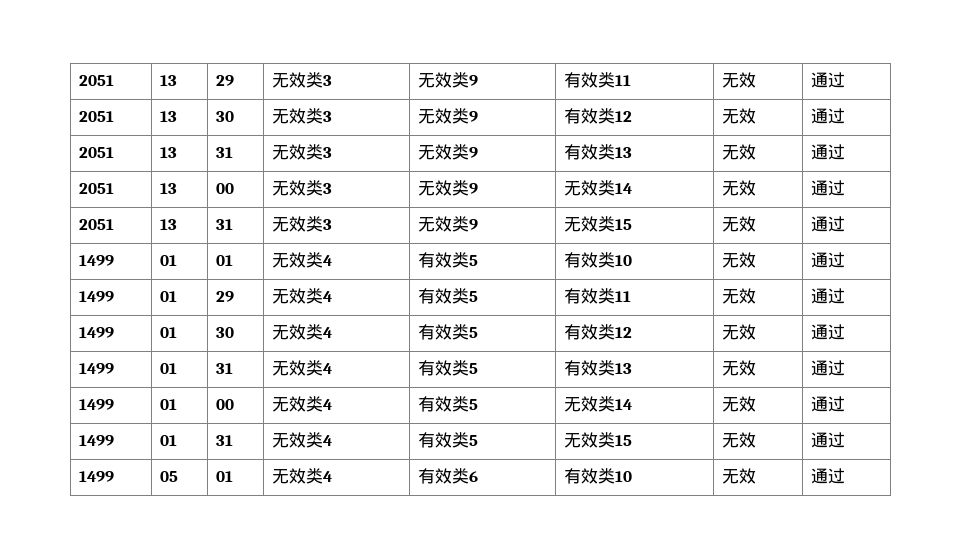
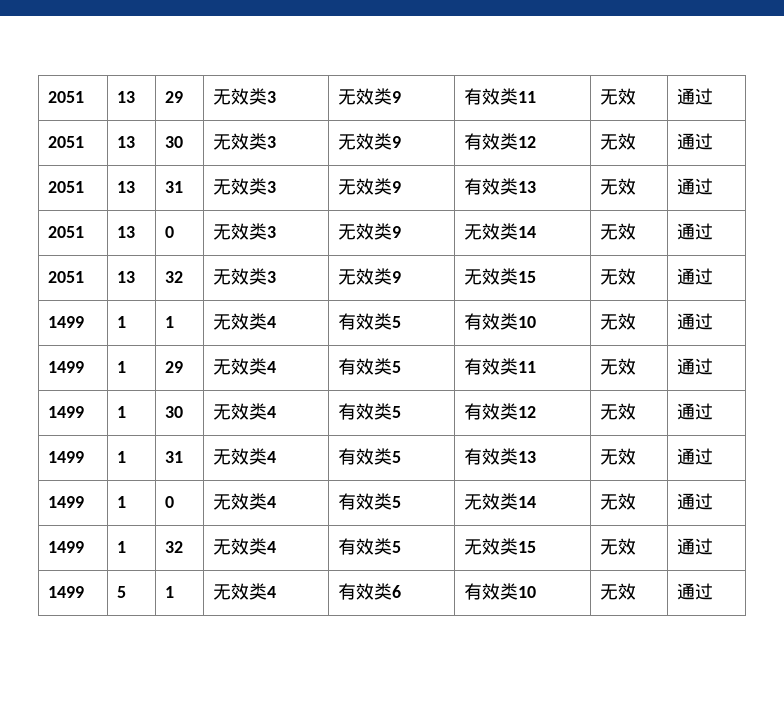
[216,183,235,194] 00 -> [165,226,175,238] 0
[216,219,234,230] 31 -> [165,271,184,283] 32
[160,255,178,266] [216,255,234,266] 01 | 01 -> [117,316,127,328] [165,316,175,328] 1 | 1
[160,291,178,302] 01 -> [117,361,127,373] 1
[160,327,178,338] 01 -> [117,406,127,418] 1
[160,363,178,374] 01 -> [117,451,127,463] 1
[160,399,178,410] [216,399,235,410] 01 | 00 -> [117,496,127,508] [165,496,175,508] 1 | 0
[160,435,178,446] [216,435,234,446] 01 | 31 -> [117,541,127,553] [165,541,184,553] 1 | 32
[160,471,179,482] [216,471,234,482] 05 | 01 -> [117,586,127,598] [165,586,175,598] 5 | 1

